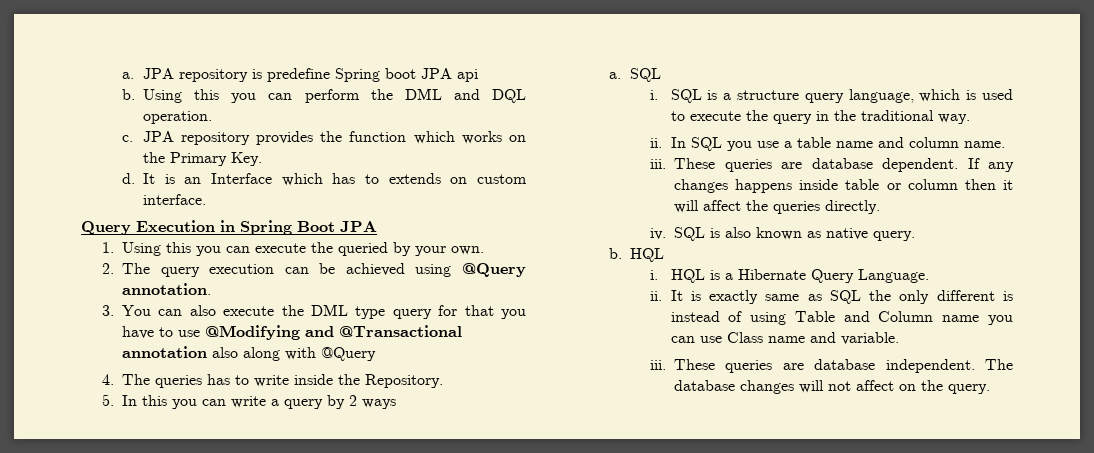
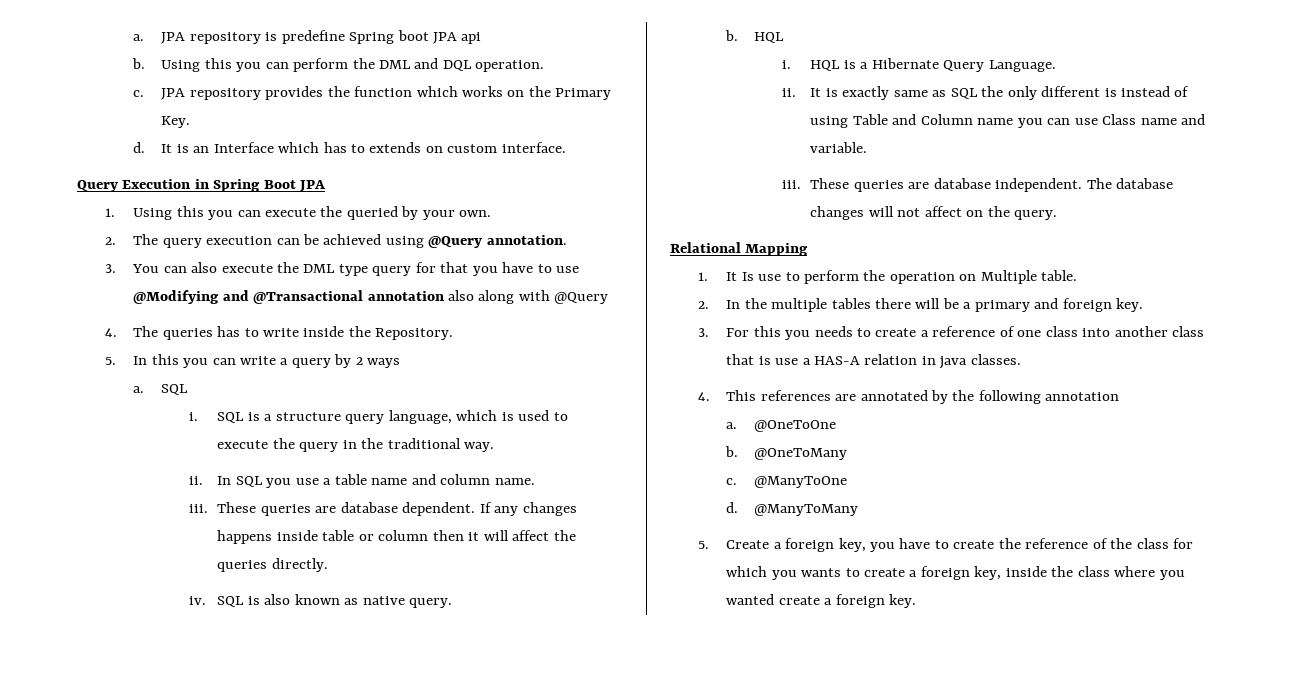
(991, 389) none -> [670,242,809,256] [698,270,1078,284] [698,298,1144,312] [698,326,1205,340] [726,354,1021,369] [698,390,1120,404] [726,420,837,432] [725,446,848,460] [726,476,848,488] [726,502,859,516] [698,538,1194,552] [726,566,1185,580] [726,594,916,608] // Relational Mapping // 1. It Is use to perform the operation on Multiple table. // 2. In the multiple tables there will be a primary and foreign key. // 3. For this you needs to create a reference of one class into another class that is use a HAS-A relation in java classes. // 4. This references are annotated by the following annotation // a. @OneToOne // b. @OneToMany // c. @ManyToOne // d. @ManyToMany // 5. Create a foreign key, you have to create the reference of the class for which you wants to create a foreign key, inside the class where you wanted create a foreign key.

